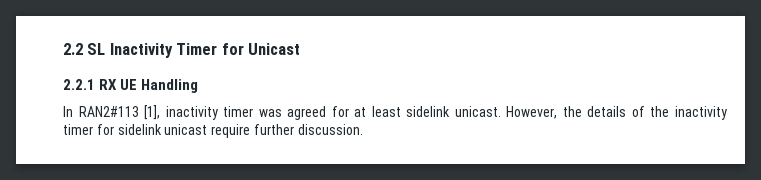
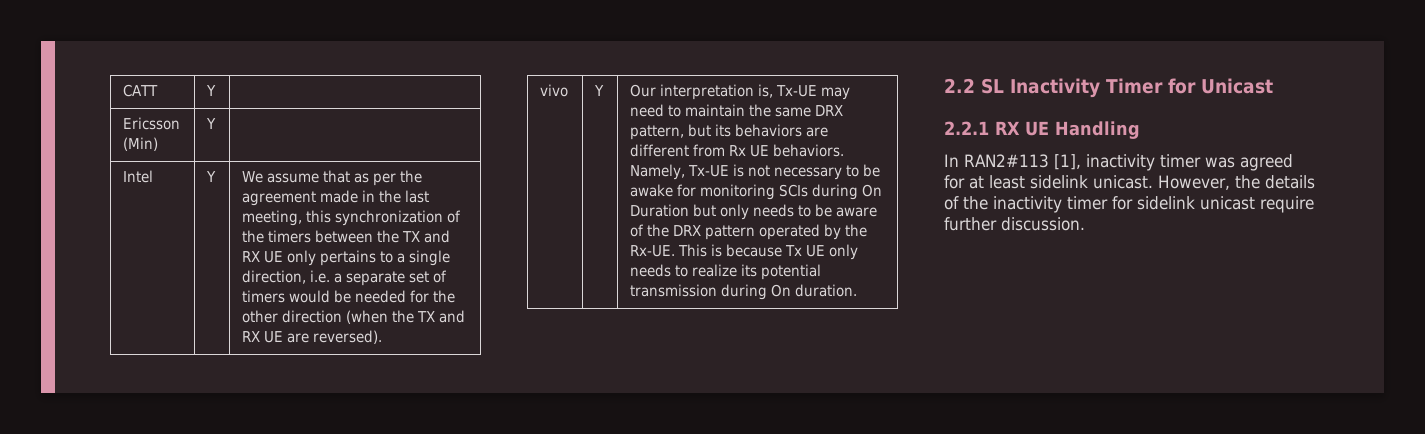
(63, 49) none -> [123,84,159,97] [206,85,217,96] [123,117,181,130] [123,137,159,151] [206,118,217,129] [123,170,154,183] [206,171,217,182] [242,170,423,186] [242,190,430,206] [242,210,462,226] [242,230,451,243] [242,250,451,266] [242,270,448,286] [242,290,456,303] [242,310,466,324] [242,330,383,344] [540,84,569,97] [594,85,605,96] [630,84,851,100] [630,104,844,117] [630,124,829,140] [630,144,845,157] [630,164,881,180] [630,184,883,200] [630,204,878,220] [630,224,868,240] [630,244,859,260] [630,264,822,280] [630,284,858,300] CATT | Y | // Ericsson (Min) | Y | // Intel | Y | We assume that as per the agreement made in the last meeting, this synchronization of the timers between the TX and RX UE only pertains to a single direction, i.e. a separate set of timers would be needed for the other direction (when the TX and RX UE are reversed). // vivo | Y | Our interpretation is, Tx-UE may need to maintain the same DRX pattern, but its behaviors are different from Rx UE behaviors. Namely, Tx-UE is not necessary to be awake for monitoring SCIs during On Duration but only needs to be aware of the DRX pattern operated by the Rx-UE. This is because Tx UE only needs to realize its potential transmission during On duration. //

